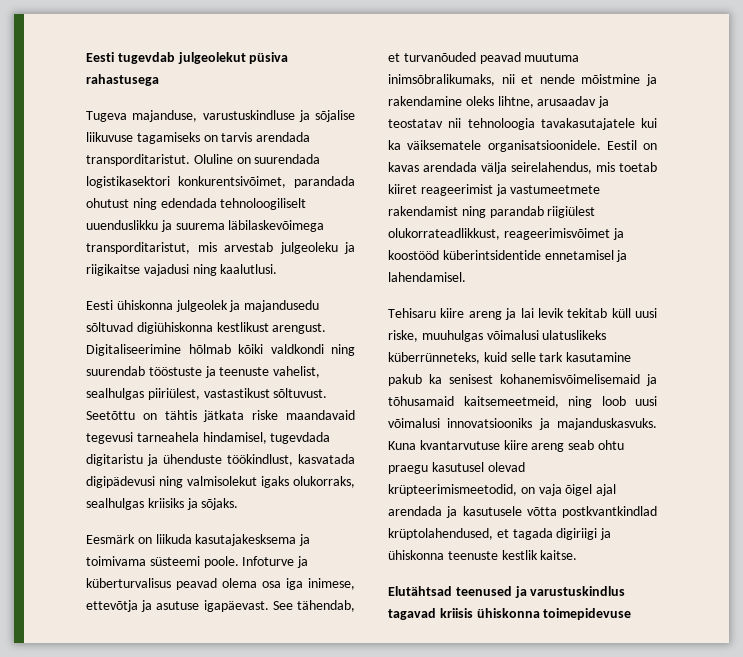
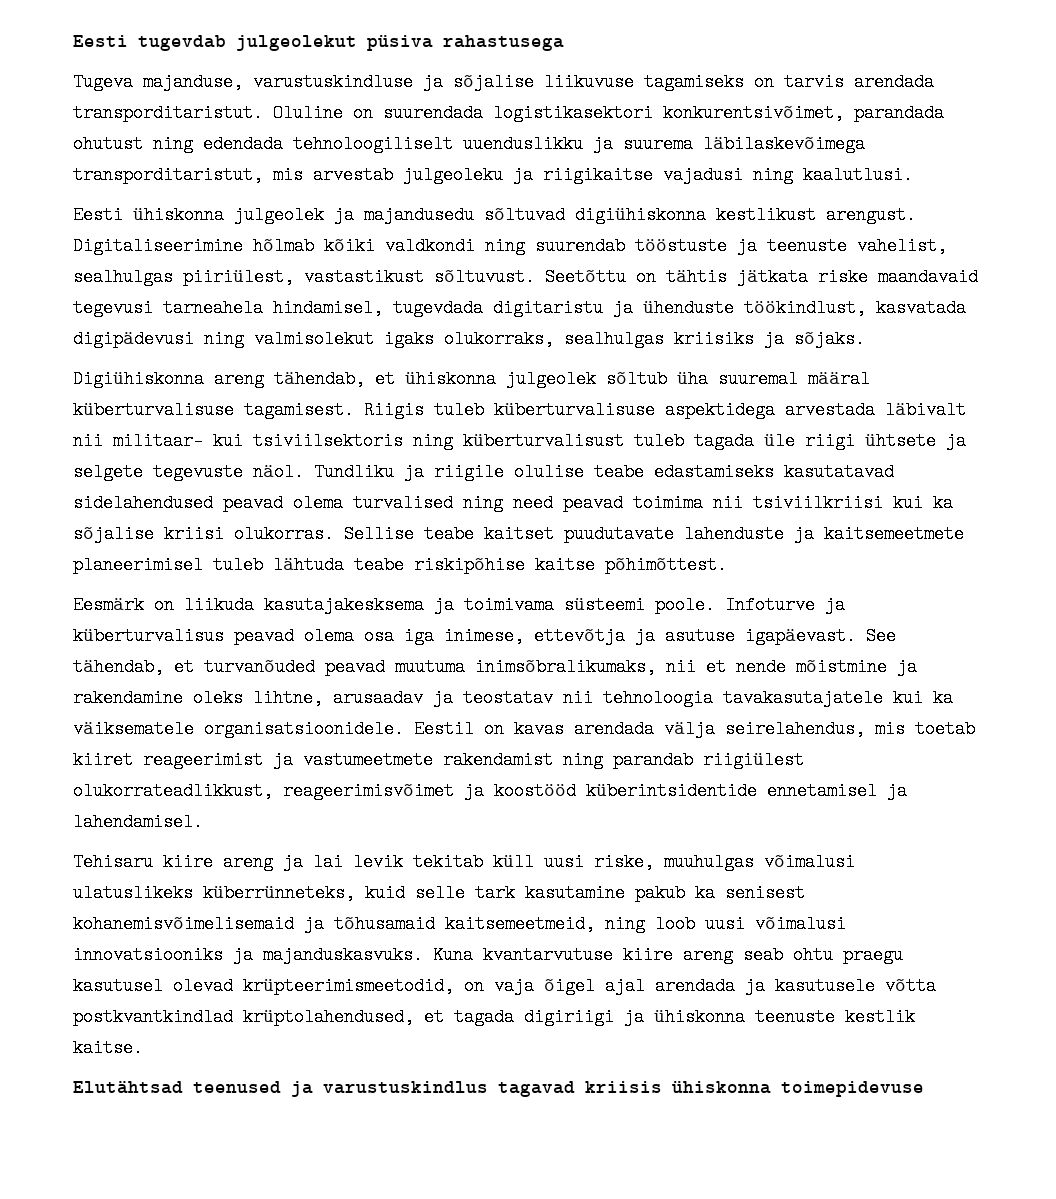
(239, 504) none -> [73,370,870,388] [73,401,966,419] [73,432,966,450] [73,463,894,481] [73,494,953,512] [73,525,964,543] [73,556,727,574] // Digiühiskonna areng tähendab, et ühiskonna julgeolek sõltub üha suuremal määral küberturvalisuse tagamisest. Riigis tuleb küberturvalisuse aspektidega arvestada läbivalt nii militaar- kui tsiviilsektoris ning küberturvalisust tuleb tagada üle riigi ühtsete ja selgete tegevuste näol. Tundliku ja riigile olulise teabe edastamiseks kasutatavad sidelahendused peavad olema turvalised ning need peavad toimima nii tsiviilkriisi kui ka sõjalise kriisi olukorras. Sellise teabe kaitset puudutavate lahenduste ja kaitsemeetmete planeerimisel tuleb lähtuda teabe riskipõhise kaitse põhimõttest.

